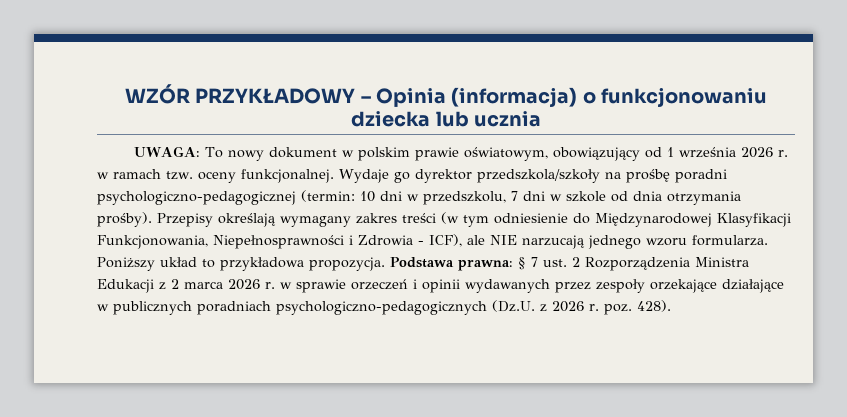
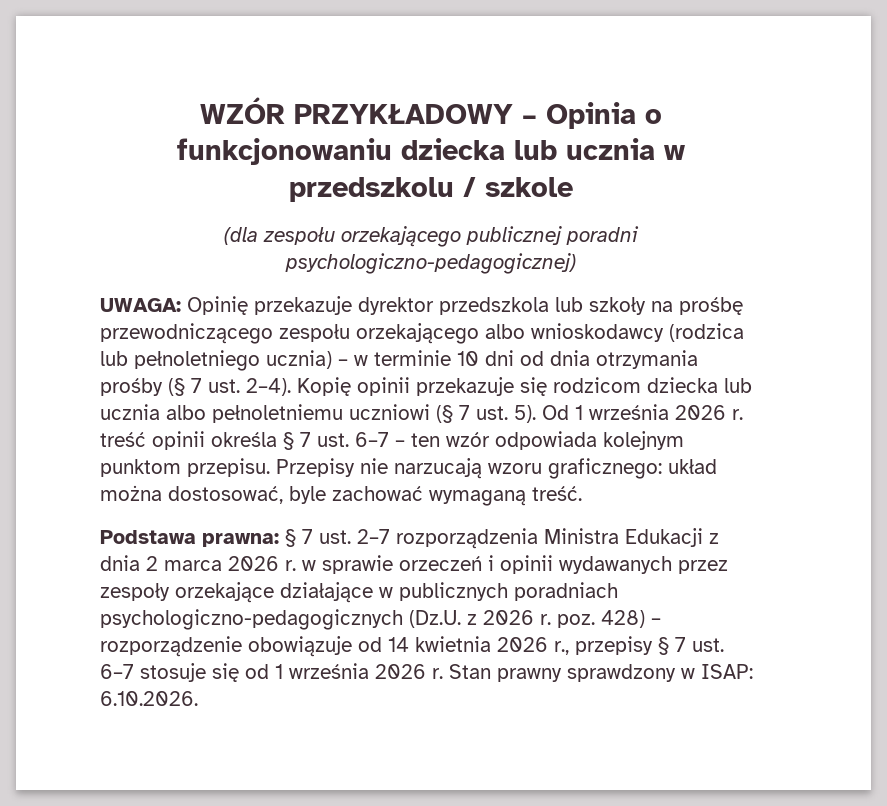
[451,87,578,107] (informacja) -> (636, 115) none
[134,146,789,161] [97,169,727,183] [97,190,741,205] [97,212,791,227] [97,234,768,249] [97,257,385,271] // UWAGA: To nowy dokument w polskim prawie oświatowym, obowiązujący od 1 września 2026 r. w ramach tzw. oceny funkcjonalnej. Wydaje go dyrektor przedszkola/szkoły na prośbę poradni psychologiczno-pedagogicznej (termin: 10 dni w przedszkolu, 7 dni w szkole od dnia otrzymania prośby). Przepisy określają wymagany zakres treści (w tym odniesienie do Międzynarodowej Klasyfikacji Funkcjonowania, Niepełnosprawności i Zdrowia - ICF), ale NIE narzucają jednego wzoru formularza. Poniższy układ to przykładowa propozycja. -> [663,145,685,160] [288,177,573,202] [223,226,639,247] [284,253,576,274] [100,296,743,315] [100,323,744,344] [100,350,698,371] [100,377,752,396] [100,404,743,423] [100,431,684,450] [100,458,717,479] [100,485,582,506] w przedszkolu / szkole // (dla zespołu orzekającego publicznej poradni psychologiczno-pedagogicznej) // UWAGA: Opinię przekazuje dyrektor przedszkola lub szkoły na prośbę przewodniczącego zespołu orzekającego albo wnioskodawcy (rodzica lub pełnoletniego ucznia) – w terminie 10 dni od dnia otrzymania prośby (§ 7 ust. 2–4). Kopię opinii przekazuje się rodzicom dziecka lub ucznia albo pełnoletniemu uczniowi (§ 7 ust. 5). Od 1 września 2026 r. treść opinii określa § 7 ust. 6–7 – ten wzór odpowiada kolejnym punktom przepisu. Przepisy nie narzucają wzoru graficznego: układ można dostosować, byle zachować wymaganą treść. //
[572,257,690,271] 2 Rozporządzenia -> [357,528,538,549] 2–7 rozporządzenia
(166, 286) none -> [100,555,140,571] dnia
[637,300,671,312] 428). -> [601,610,661,628] [100,636,724,657] [100,663,753,682] [100,691,198,706] 428) – rozporządzenie obowiązuje od 14 kwietnia 2026 r., przepisy § 7 ust. 6–7 stosuje się od 1 września 2026 r. Stan prawny sprawdzony w ISAP: 6.10.2026.

